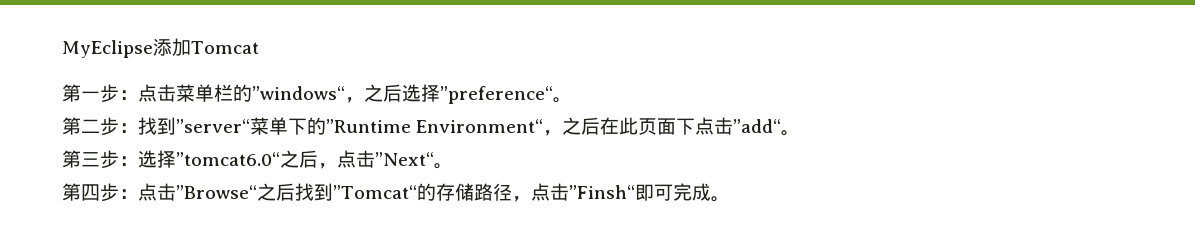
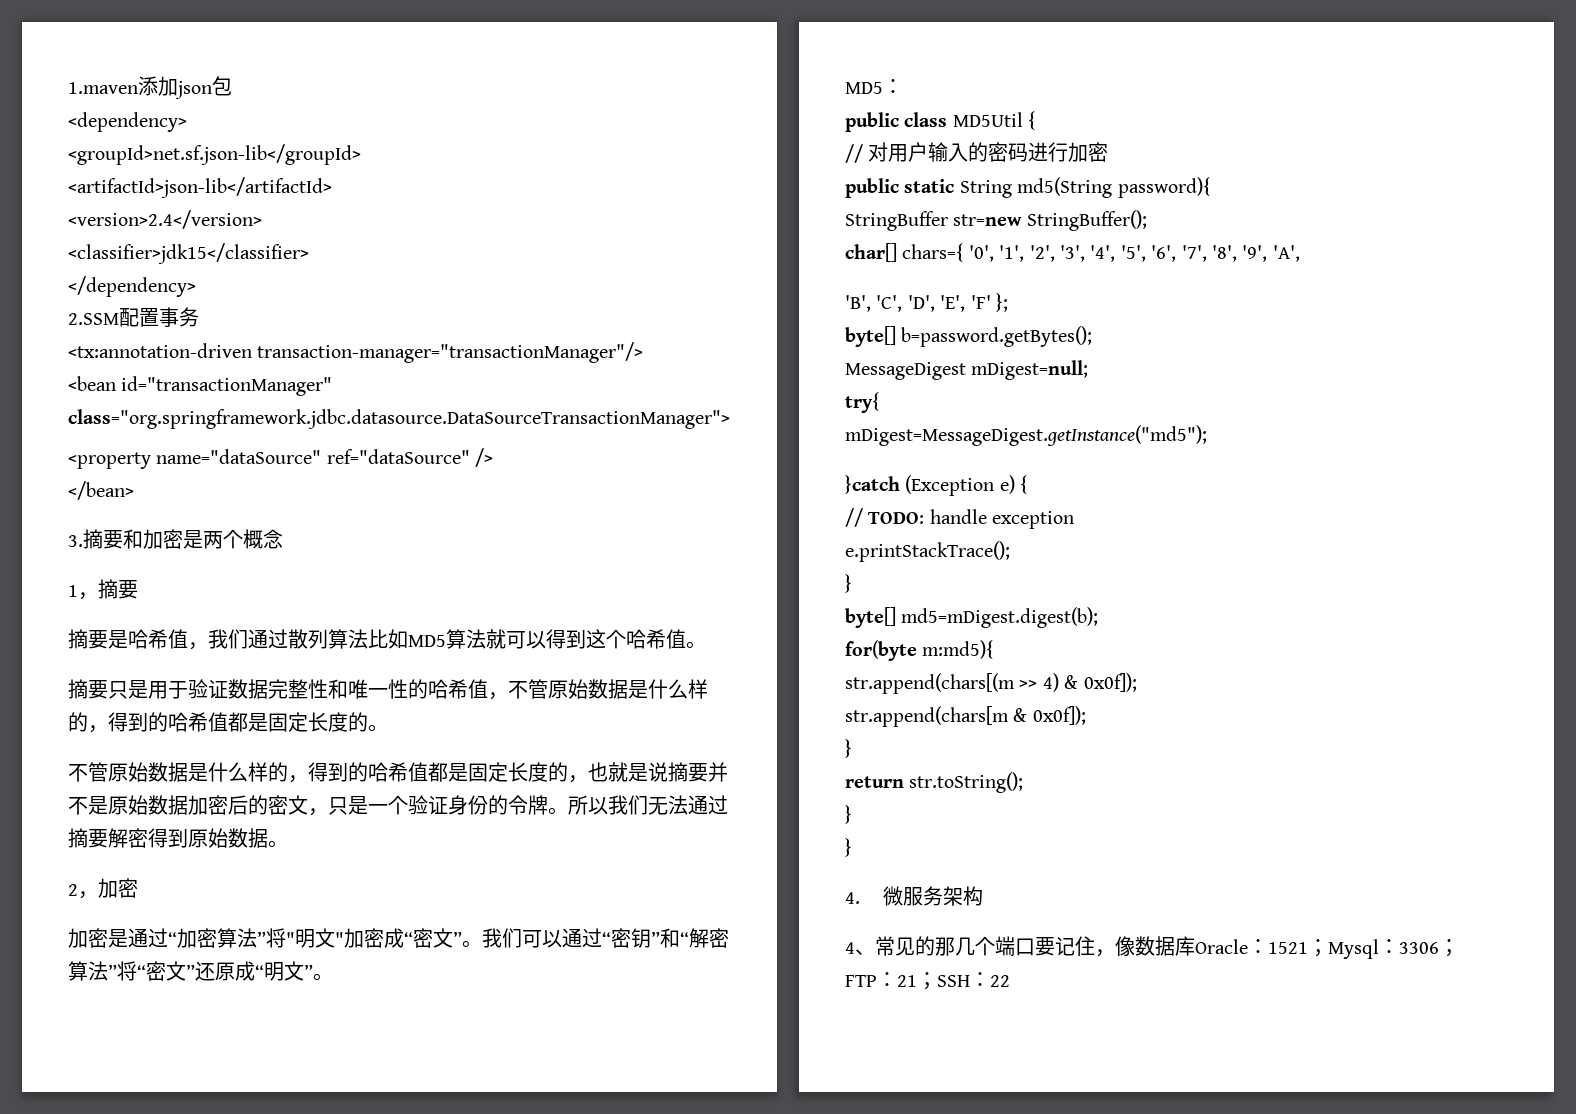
[62,38,259,58] [62,84,572,104] [62,117,801,136] [62,150,453,169] [62,183,730,202] MyEclipse添加Tomcat // 第一步：点击菜单栏的”windows“，之后选择”preference“。 // 第二步：找到”server“菜单下的”Runtime Environment“，之后在此页面下点击”add“。 // 第三步：选择”tomcat6.0“之后，点击”Next“。 // 第四步：点击”Browse“之后找到”Tomcat“的存储路径，点击”Finsh“即可完成。 -> [68,76,232,99] [68,112,187,132] [68,144,361,165] [68,177,332,198] [68,210,262,229] [68,243,309,264] [68,276,196,297] [68,307,199,327] [68,342,644,363] [68,376,333,396] [68,409,730,429] [68,448,494,469] [68,481,134,500] [68,529,283,549] [68,579,138,600] [68,629,706,650] [68,679,708,700] [68,712,388,733] [68,762,728,783] [68,795,728,816] [68,828,288,848] [68,878,138,899] [68,928,729,948] [68,961,333,981] [845,79,903,94] [845,111,1036,132] [845,142,1109,163] [845,177,1210,198] [845,210,1147,231] [845,243,1300,262] [845,293,1008,312] [845,326,1093,347] [845,360,1089,380] [845,392,879,413] [845,425,1207,446] [845,475,1028,496] [845,508,1075,529] [845,541,1010,562] [845,574,852,593] [845,607,1099,628] [845,640,994,661] [845,673,1137,694] [845,706,1086,727] [845,739,852,758] [845,772,1024,793] [845,805,852,824] [845,838,852,857] [845,886,983,906] [845,936,1459,959] [845,972,1010,990] 1.maven添加json包 // <dependency> // <groupId>net.sf.json-lib</groupId> // <artifactId>json-lib</artifactId> // <version>2.4</version> // <classifier>jdk15</classifier> // </dependency> // 2.SSM配置事务 // <tx:annotation-driven transaction-manager="transactionManager"/> // <bean id="transactionManager" class="org.springframework.jdbc.datasource.DataSourceTransactionManager"> // <property name="dataSource" ref="dataSource" /> // </bean> // 3.摘要和加密是两个概念 // 1，摘要 // 摘要是哈希值，我们通过散列算法比如MD5算法就可以得到这个哈希值。 // 摘要只是用于验证数据完整性和唯一性的哈希值，不管原始数据是什么样的，得到的哈希值都是固定长度的。 // 不管原始数据是什么样的，得到的哈希值都是固定长度的，也就是说摘要并不是原始数据加密后的密文，只是一个验证身份的令牌。所以我们无法通过摘要解密得到原始数据。 // 2，加密 // 加密是通过“加密算法”将"明文"加密成“密文”。我们可以通过“密钥”和“解密算法”将“密文”还原成“明文”。 // MD5： // public class MD5Util { // // 对用户输入的密码进行加密 // public static String md5(String password){ // StringBuffer str=new StringBuffer(); // char[] chars={ '0', '1', '2', '3', '4', '5', '6', '7', '8', '9', 'A', // 'B', 'C', 'D', 'E', 'F' }; // byte[] b=password.getBytes(); // MessageDigest mDigest=null; // try{ // mDigest=MessageDigest.getInstance("md5"); // }catch (Exception e) { // // TODO: handle exception // e.printStackTrace(); // } // byte[] md5=mDigest.digest(b); // for(byte m:md5){ // str.append(chars[(m >> 4) & 0x0f]); // str.append(chars[m & 0x0f]); // } // return str.toString(); // } // } // 4.微服务架构 // 4、常见的那几个端口要记住，像数据库Oracle：1521；Mysql：3306；FTP：21；SSH：22

